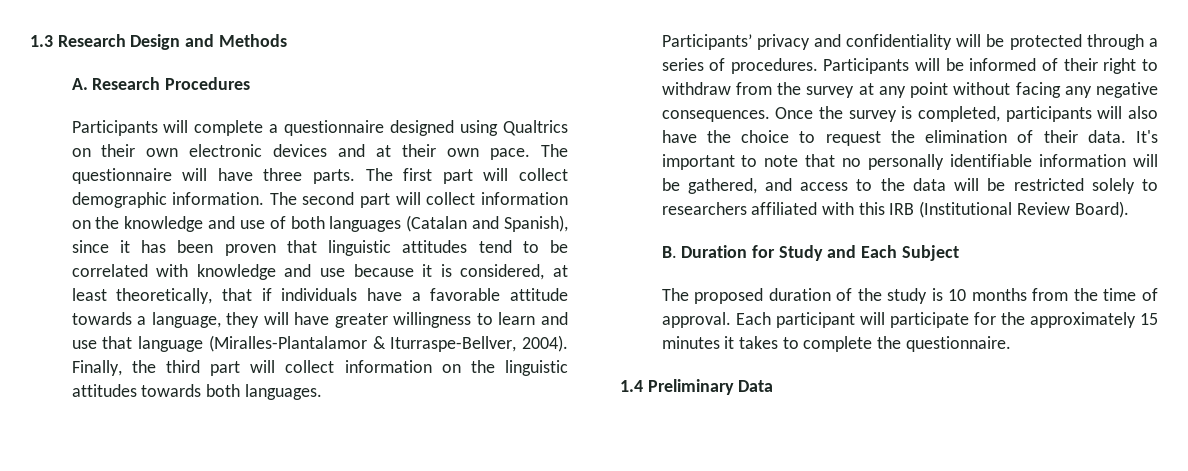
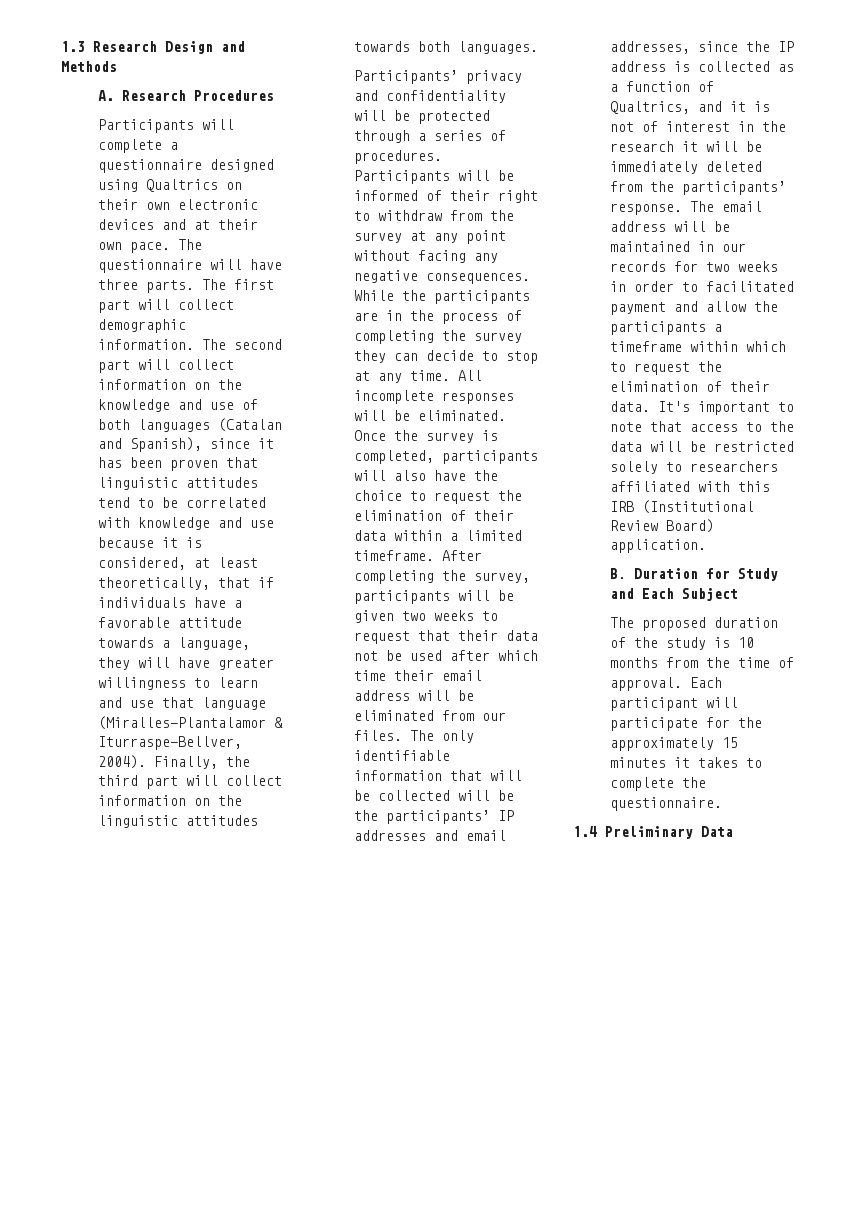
(770, 116) none -> [354,290,531,304] [354,310,523,324] [354,330,523,344] [354,350,539,364] [354,370,483,383] [354,390,515,404] [354,410,507,421] While the participants are in the process of completing the survey they can decide to stop at any time. All incomplete responses will be eliminated.
(1078, 136) none -> [354,530,523,541] [354,550,483,561] [354,570,531,584] [354,590,515,604] [354,610,499,623] [354,630,539,644] [354,650,539,661] [354,670,483,681] [354,690,475,701] [354,710,507,721] [354,730,475,743] [354,750,451,761] [354,770,523,781] [354,790,515,801] [354,810,515,824] [354,830,507,841] [610,41,795,54] [610,61,795,72] [610,81,715,92] [610,101,771,114] [610,121,787,132] [610,141,763,152] [610,161,763,174] [610,181,787,195] [610,201,763,215] [610,221,731,232] [610,241,747,252] [610,261,779,272] [610,281,795,292] [610,301,779,315] [610,321,723,335] [610,341,787,352] [610,361,723,375] [610,381,771,392] data within a limited timeframe. After completing the survey, participants will be given two weeks to request that their data not be used after which time their email address will be eliminated from our files. The only identifiable information that will be collected will be the participants’ IP addresses and email addresses, since the IP address is collected as a function of Qualtrics, and it is not of interest in the research it will be immediately deleted from the participants’ response. The email address will be maintained in our records for two weeks in order to facilitated payment and allow the participants a timeframe within which to request the elimination of their
[842,154,1158,170] [661,178,792,194] no personally identifiable information will be gathered, and -> (683, 426) none
[1074,201,1129,218] Board). -> [666,519,715,533] [610,539,707,553] Board) application.

